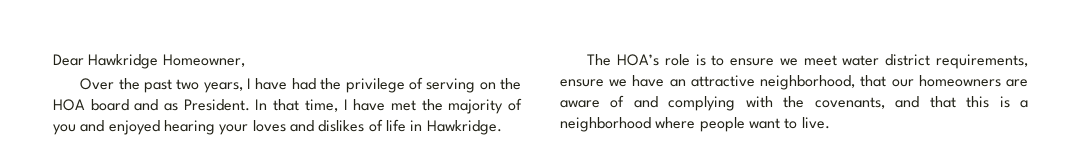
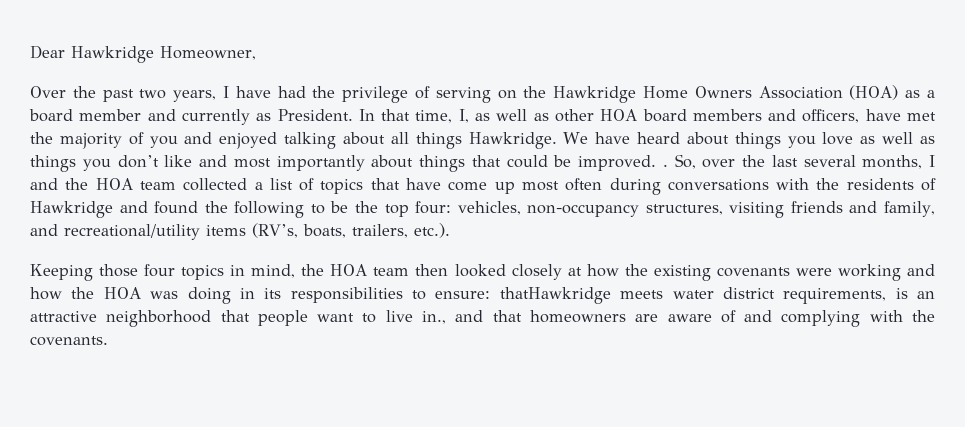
[53,99,159,111] HOA board and -> [553,85,935,103] [29,109,250,125] Hawkridge Home Owners Association (HOA) as a board member and currently
[343,99,348,110] I -> [458,109,860,123] I, as well as other HOA board members and officers,
[163,119,502,135] [587,54,1028,69] [560,75,914,90] hearing your loves and dislikes of life in Hawkridge. // The HOA’s role is to ensure we meet water district requirements, ensure we have an attractive neighborhood, that our -> [284,132,935,149] [30,154,935,172] [30,178,936,195] [30,201,936,218] [30,223,450,240] [30,264,936,281] [30,287,935,304] [30,310,522,327] talking about all things Hawkridge. We have heard about things you love as well as things you don’t like and most importantly about things that could be improved. . So, over the last several months, I and the HOA team collected a list of topics that have come up most often during conversations with the residents of Hawkridge and found the following to be the top four: vehicles, non-occupancy structures, visiting friends and family, and recreational/utility items (RV’s, boats, trailers, etc.). // Keeping those four topics in mind, the HOA team then looked closely at how the existing covenants were working and how the HOA was doing in its responsibilities to ensure: thatHawkridge meets water district requirements, is an attractive neighborhood that people want to live in., and that
[814,96,1028,109] [560,117,830,132] covenants, and that this is a neighborhood where people want to live. -> [30,336,108,346] covenants.

